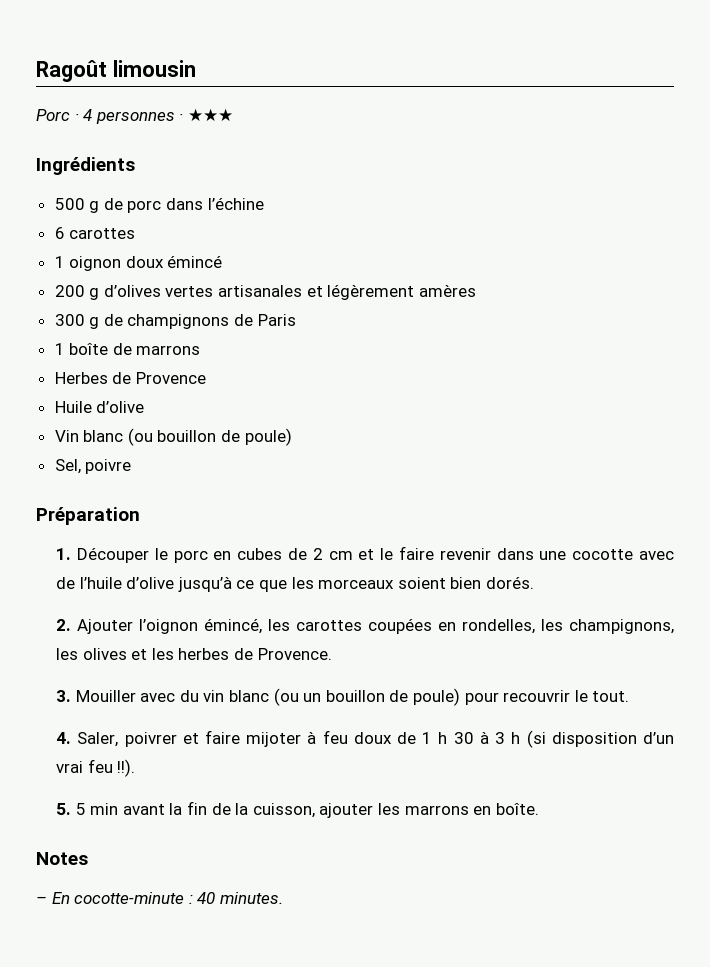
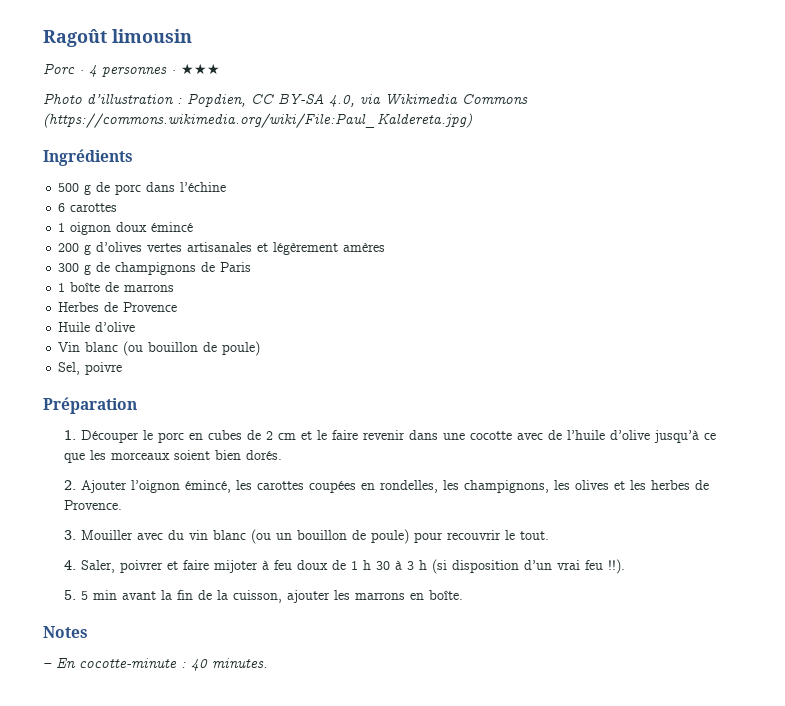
(233, 115) none -> [43,93,528,107] [43,113,472,128] // Photo d’illustration : Popdien, CC BY-SA 4.0, via Wikimedia Commons (https://commons.wikimedia.org/wiki/File:Paul_Kaldereta.jpg)

